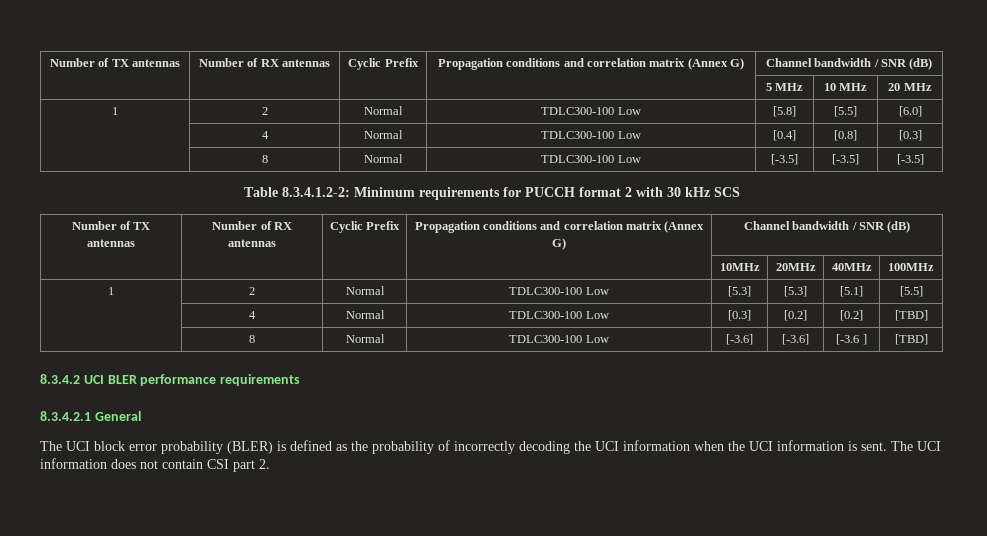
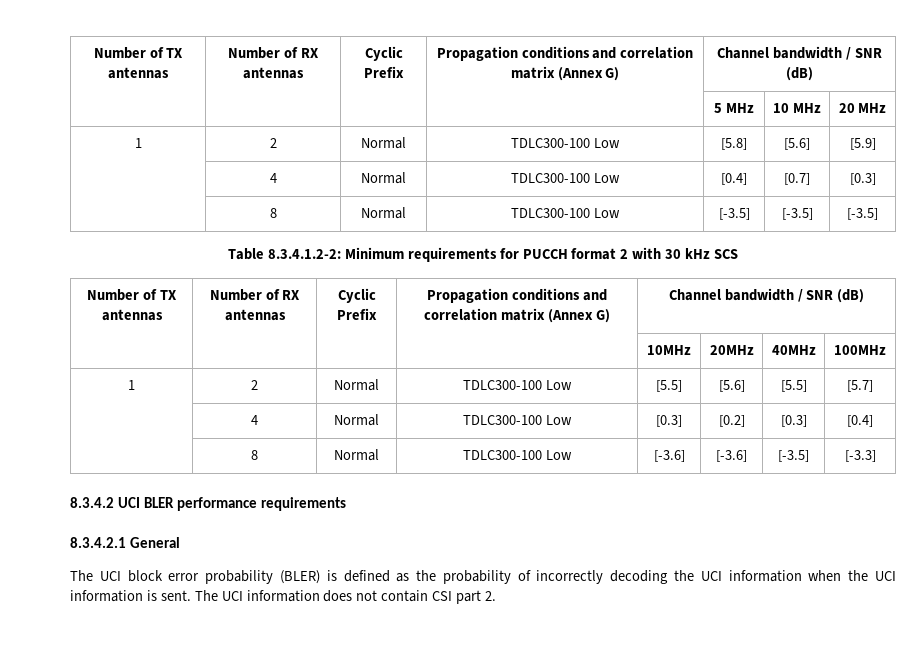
[834,106,857,117] [898,106,922,117] [5.5] | [6.0] -> [784,138,810,150] [849,138,876,150] [5.6] | [5.9]
[834,130,857,141] [0.8] -> [784,173,810,185] [0.7]
[728,286,751,297] [784,286,807,297] [840,286,863,297] [899,286,923,297] [5.3] | [5.3] | [5.1] | [5.5] -> [656,380,682,392] [718,380,745,392] [780,380,807,392] [847,380,873,392] [5.5] | [5.6] | [5.5] | [5.7]
[840,310,863,321] [894,310,928,321] [0.2] | [TBD] -> [780,415,807,427] [847,415,873,427] [0.3] | [0.4]
[836,334,867,345] [894,334,928,345] [-3.6 ] | [TBD] -> [778,450,809,462] [844,450,876,462] [-3.5] | [-3.3]

